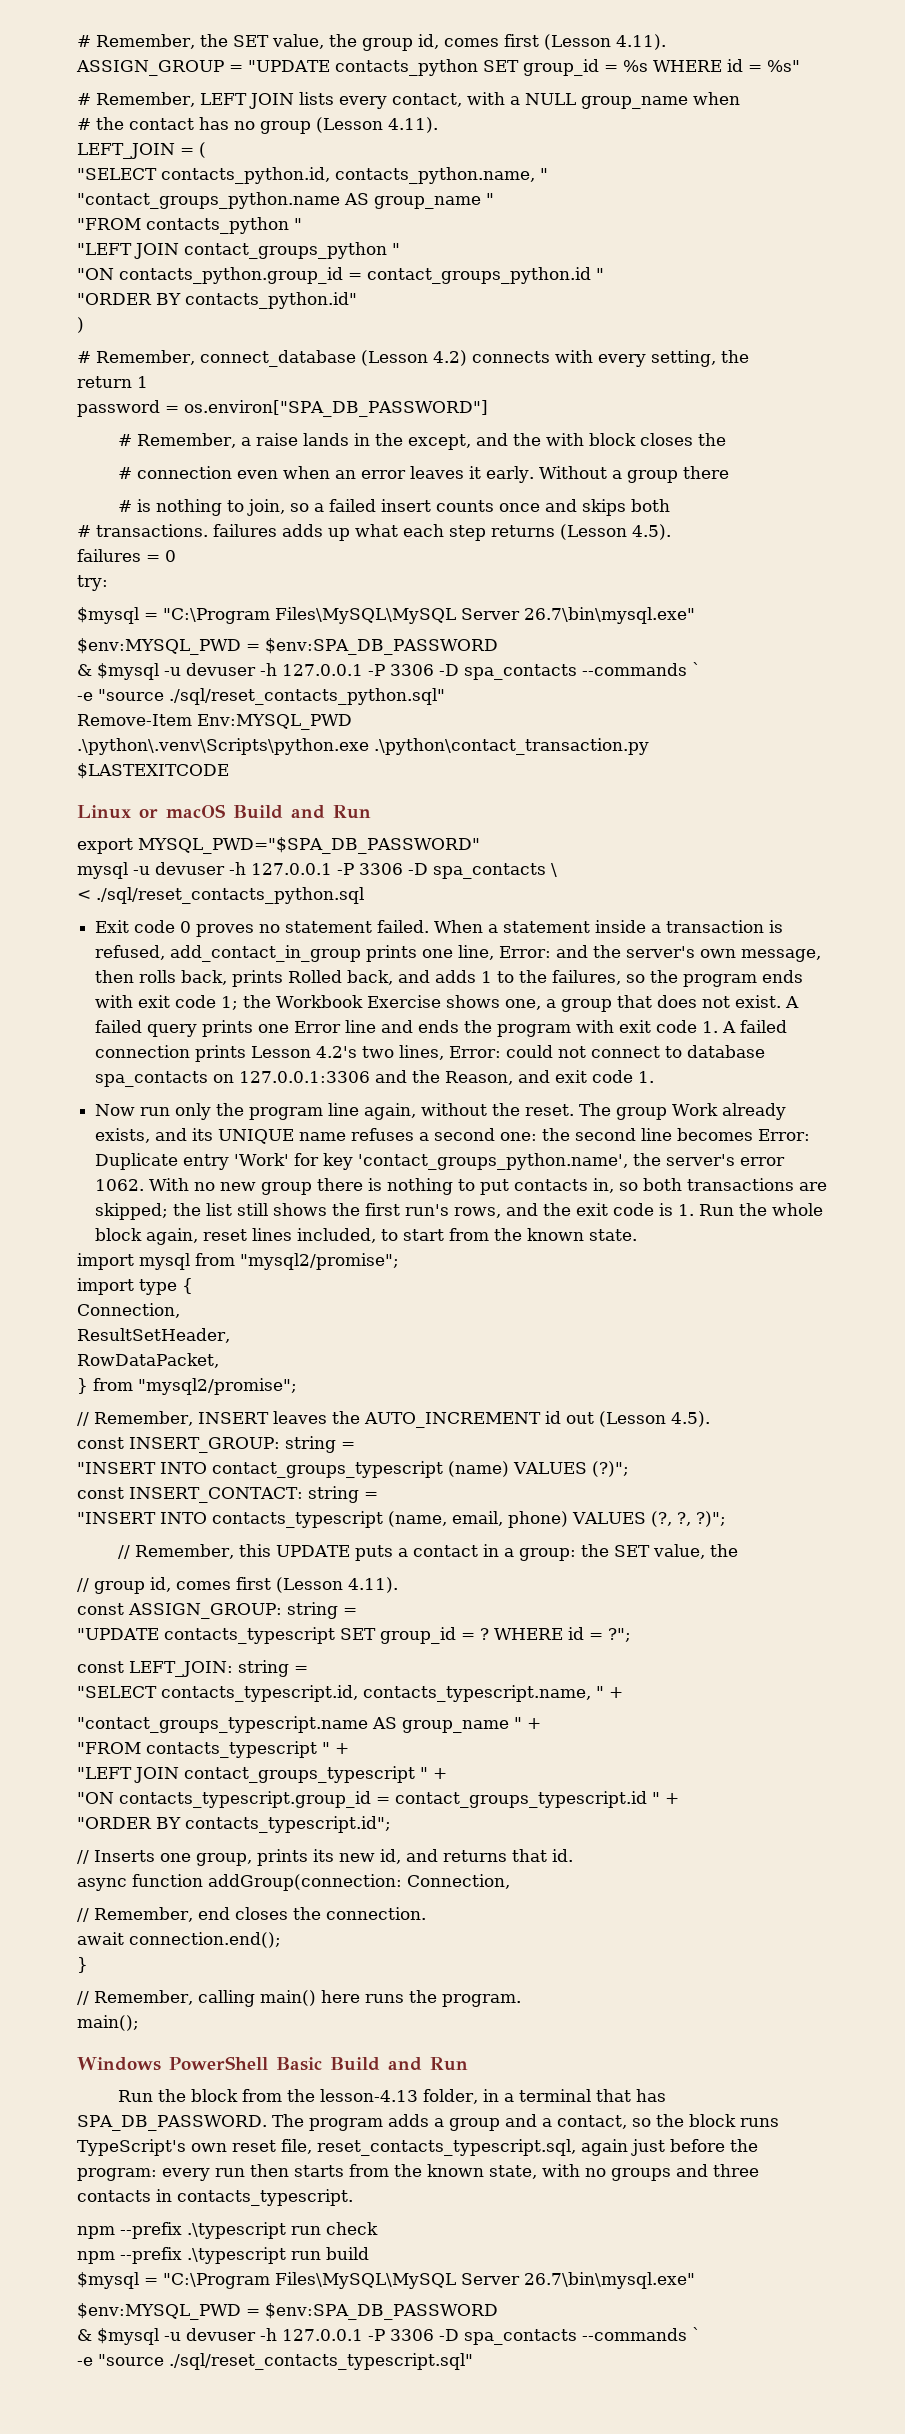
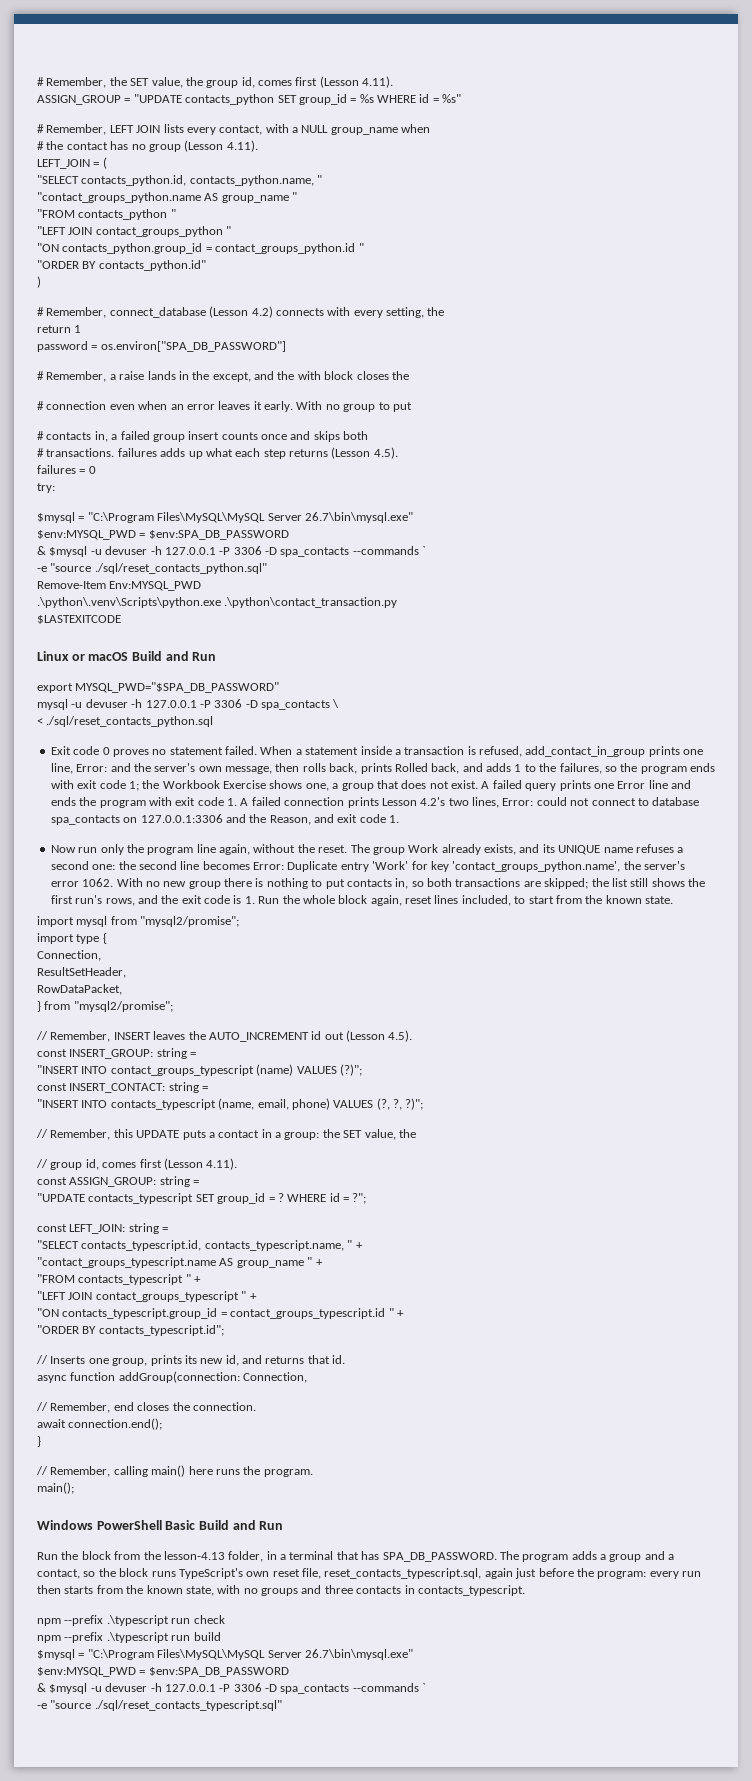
[539,466,730,483] [118,499,310,516] Without a group there // # is nothing to join, so -> [296,401,412,412] [37,431,108,442] With no group to put // # contacts in,
(377, 505) none -> [152,434,185,442] group

